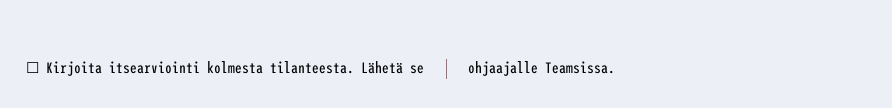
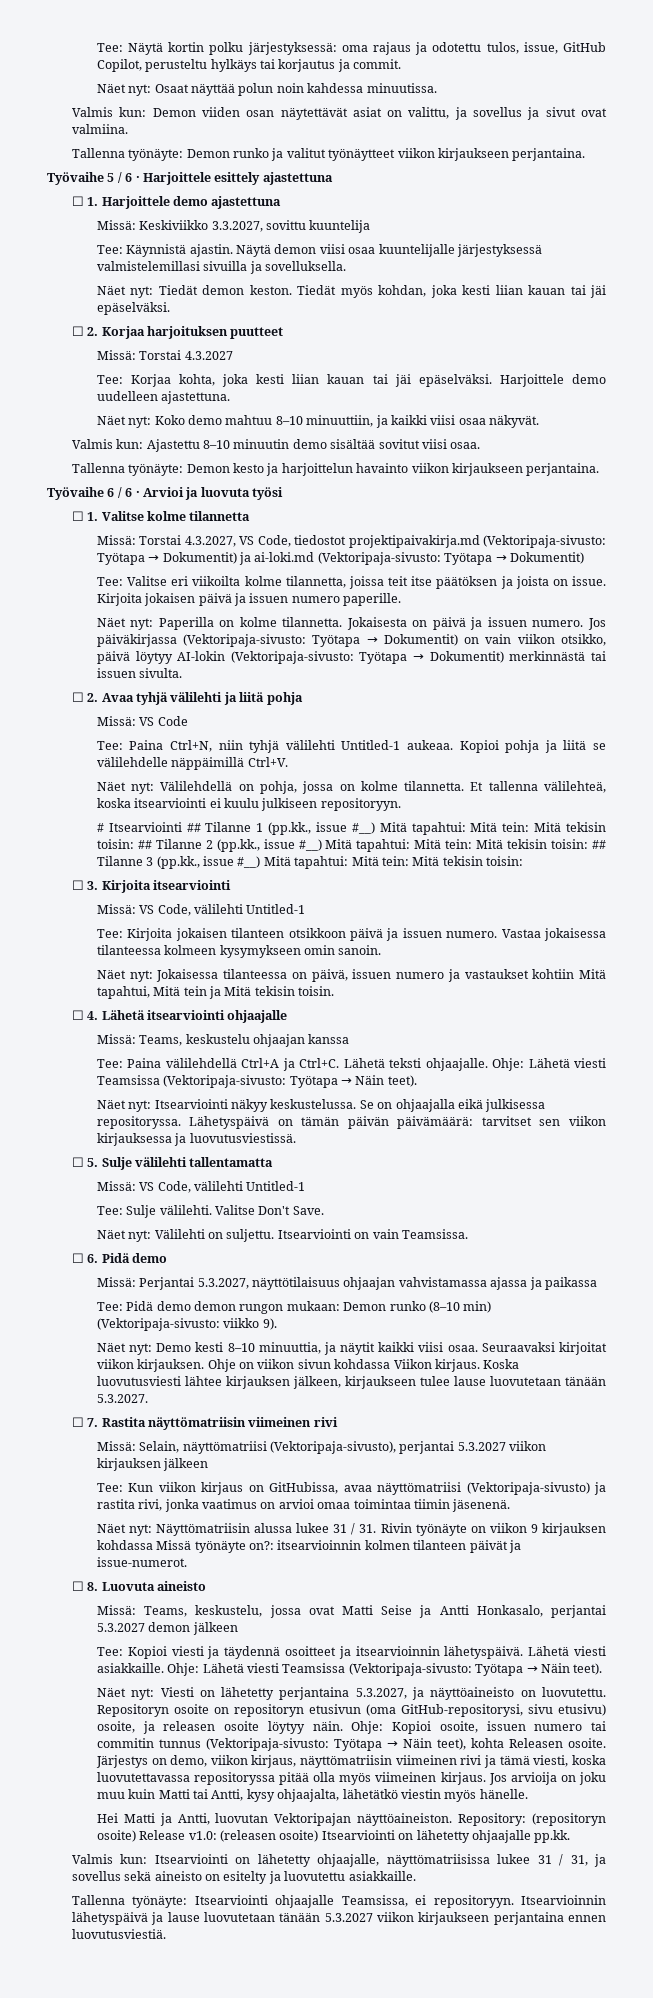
[26,61,615,76] ☐ Kirjoita itsearviointi kolmesta tilanteesta. Lähetä se ohjaajalle Teamsissa. -> [96,42,606,55] [96,59,402,72] [96,83,437,96] [71,107,607,120] [71,124,128,134] [71,148,586,161] [47,172,333,185] [71,196,282,209] [96,220,371,233] [96,244,542,257] [96,261,347,274] [96,285,606,298] [96,302,170,315] [71,326,284,339] [96,350,233,360] [96,374,607,387] [96,391,231,404] [96,415,540,428] [71,439,481,452] [71,463,600,476] [47,487,283,500] [71,511,251,521] [96,535,606,548] [96,552,584,565] [96,576,607,589] [96,593,402,606] [96,617,606,630] [96,634,606,647] [96,651,606,664] [96,668,183,678] [71,692,303,705] [96,716,188,726] [96,740,607,753] [96,757,288,770] [96,781,607,794] [96,798,401,811] [96,822,607,835] [96,839,606,852] [96,856,524,869] [71,880,232,893] [96,904,306,916] [96,928,607,941] [96,945,382,958] [96,969,606,982] [96,986,335,999] [71,1010,288,1023] [96,1034,350,1047] [96,1058,607,1071] [96,1075,417,1088] [96,1099,546,1112] [96,1116,606,1129] [96,1133,296,1146] [71,1157,274,1170] [96,1181,306,1193] [96,1205,324,1218] [96,1229,468,1242] [71,1253,168,1263] [96,1277,597,1290] [96,1301,492,1314] [96,1318,277,1331] [96,1342,607,1355] [96,1359,520,1372] [96,1376,606,1389] [96,1394,148,1403] [71,1417,338,1430] [96,1441,547,1454] [96,1458,209,1471] [96,1482,606,1495] [96,1499,511,1512] [96,1523,606,1536] [96,1540,521,1553] [96,1557,187,1567] [71,1581,207,1591] [96,1605,607,1618] [96,1622,238,1635] [96,1646,606,1659] [96,1663,603,1676] [96,1687,606,1700] [96,1704,606,1717] [96,1721,606,1734] [96,1738,606,1751] [95,1755,606,1768] [96,1772,606,1785] [96,1789,528,1802] [96,1813,606,1826] [96,1830,571,1843] [71,1854,606,1867] [71,1871,416,1884] [71,1895,606,1908] [71,1912,606,1925] [71,1929,166,1939] Tee: Näytä kortin polku järjestyksessä: oma rajaus ja odotettu tulos, issue, GitHub Copilot, perusteltu hylkäys tai korjautus ja commit. // Näet nyt: Osaat näyttää polun noin kahdessa minuutissa. // Valmis kun: Demon viiden osan näytettävät asiat on valittu, ja sovellus ja sivut ovat valmiina. // Tallenna työnäyte: Demon runko ja valitut työnäytteet viikon kirjaukseen perjantaina. // Työvaihe 5 / 6 · Harjoittele esittely ajastettuna // ☐ 1. Harjoittele demo ajastettuna // Missä: Keskiviikko 3.3.2027, sovittu kuuntelija // Tee: Käynnistä ajastin. Näytä demon viisi osaa kuuntelijalle järjestyksessä valmistelemillasi sivuilla ja sovelluksella. // Näet nyt: Tiedät demon keston. Tiedät myös kohdan, joka kesti liian kauan tai jäi epäselväksi. // ☐ 2. Korjaa harjoituksen puutteet // Missä: Torstai 4.3.2027 // Tee: Korjaa kohta, joka kesti liian kauan tai jäi epäselväksi. Harjoittele demo uudelleen ajastettuna. // Näet nyt: Koko demo mahtuu 8–10 minuuttiin, ja kaikki viisi osaa näkyvät. // Valmis kun: Ajastettu 8–10 minuutin demo sisältää sovitut viisi osaa. // Tallenna työnäyte: Demon kesto ja harjoittelun havainto viikon kirjaukseen perjantaina. // Työvaihe 6 / 6 · Arvioi ja luovuta työsi // ☐ 1. Valitse kolme tilannetta // Missä: Torstai 4.3.2027, VS Code, tiedostot projektipaivakirja.md (Vektoripaja-sivusto: Työtapa → Dokumentit) ja ai-loki.md (Vektoripaja-sivusto: Työtapa → Dokumentit) // Tee: Valitse eri viikoilta kolme tilannetta, joissa teit itse päätöksen ja joista on issue. Kirjoita jokaisen päivä ja issuen numero paperille. // Näet nyt: Paperilla on kolme tilannetta. Jokaisesta on päivä ja issuen numero. Jos päiväkirjassa (Vektoripaja-sivusto: Työtapa → Dokumentit) on vain viikon otsikko, päivä löytyy AI-lokin (Vektoripaja-sivusto: Työtapa → Dokumentit) merkinnästä tai issuen sivulta. // ☐ 2. Avaa tyhjä välilehti ja liitä pohja // Missä: VS Code // Tee: Paina Ctrl+N, niin tyhjä välilehti Untitled-1 aukeaa. Kopioi pohja ja liitä se välilehdelle näppäimillä Ctrl+V. // Näet nyt: Välilehdellä on pohja, jossa on kolme tilannetta. Et tallenna välilehteä, koska itsearviointi ei kuulu julkiseen repositoryyn. // # Itsearviointi ## Tilanne 1 (pp.kk., issue #__) Mitä tapahtui: Mitä tein: Mitä tekisin toisin: ## Tilanne 2 (pp.kk., issue #__) Mitä tapahtui: Mitä tein: Mitä tekisin toisin: ## Tilanne 3 (pp.kk., issue #__) Mitä tapahtui: Mitä tein: Mitä tekisin toisin: // ☐ 3. Kirjoita itsearviointi // Missä: VS Code, välilehti Untitled-1 // Tee: Kirjoita jokaisen tilanteen otsikkoon päivä ja issuen numero. Vastaa jokaisessa tilanteessa kolmeen kysymykseen omin sanoin. // Näet nyt: Jokaisessa tilanteessa on päivä, issuen numero ja vastaukset kohtiin Mitä tapahtui, Mitä tein ja Mitä tekisin toisin. // ☐ 4. Lähetä itsearviointi ohjaajalle // Missä: Teams, keskustelu ohjaajan kanssa // Tee: Paina välilehdellä Ctrl+A ja Ctrl+C. Lähetä teksti ohjaajalle. Ohje: Lähetä viesti Teamsissa (Vektoripaja-sivusto: Työtapa → Näin teet). // Näet nyt: Itsearviointi näkyy keskustelussa. Se on ohjaajalla eikä julkisessa repositoryssa. Lähetyspäivä on tämän päivän päivämäärä: tarvitset sen viikon kirjauksessa ja luovutusviestissä. // ☐ 5. Sulje välilehti tallentamatta // Missä: VS Code, välilehti Untitled-1 // Tee: Sulje välilehti. Valitse Don't Save. // Näet nyt: Välilehti on suljettu. Itsearviointi on vain Teamsissa. // ☐ 6. Pidä demo // Missä: Perjantai 5.3.2027, näyttötilaisuus ohjaajan vahvistamassa ajassa ja paikassa // Tee: Pidä demo demon rungon mukaan: Demon runko (8–10 min) (Vektoripaja-sivusto: viikko 9). // Näet nyt: Demo kesti 8–10 minuuttia, ja näytit kaikki viisi osaa. Seuraavaksi kirjoitat viikon kirjauksen. Ohje on viikon sivun kohdassa Viikon kirjaus. Koska luovutusviesti lähtee kirjauksen jälkeen, kirjaukseen tulee lause luovutetaan tänään 5.3.2027. // ☐ 7. Rastita näyttömatriisin viimeinen rivi // Missä: Selain, näyttömatriisi (Vektoripaja-sivusto), perjantai 5.3.2027 viikon kirjauksen jälkeen // Tee: Kun viikon kirjaus on GitHubissa, avaa näyttömatriisi (Vektoripaja-sivusto) ja rastita rivi, jonka vaatimus on arvioi omaa toimintaa tiimin jäsenenä. // Näet nyt: Näyttömatriisin alussa lukee 31 / 31. Rivin työnäyte on viikon 9 kirjauksen kohdassa Missä työnäyte on?: itsearvioinnin kolmen tilanteen päivät ja issue-numerot. // ☐ 8. Luovuta aineisto // Missä: Teams, keskustelu, jossa ovat Matti Seise ja Antti Honkasalo, perjantai 5.3.2027 demon jälkeen // Tee: Kopioi viesti ja täydennä osoitteet ja itsearvioinnin lähetyspäivä. Lähetä viesti asiakkaille. Ohje: Lähetä viesti Teamsissa (Vektoripaja-sivusto: Työtapa → Näin teet). // Näet nyt: Viesti on lähetetty perjantaina 5.3.2027, ja näyttöaineisto on luovutettu. Repositoryn osoite on repositoryn etusivun (oma GitHub-repositorysi, sivu etusivu) osoite, ja releasen osoite löytyy näin. Ohje: Kopioi osoite, issuen numero tai commitin tunnus (Vektoripaja-sivusto: Työtapa → Näin teet), kohta Releasen osoite. Järjestys on demo, viikon kirjaus, näyttömatriisin viimeinen rivi ja tämä viesti, koska luovutettavassa repositoryssa pitää olla myös viimeinen kirjaus. Jos arvioija on joku muu kuin Matti tai Antti, kysy ohjaajalta, lähetätkö viestin myös hänelle. // Hei Matti ja Antti, luovutan Vektoripajan näyttöaineiston. Repository: (repositoryn osoite) Release v1.0: (releasen osoite) Itsearviointi on lähetetty ohjaajalle pp.kk. // Valmis kun: Itsearviointi on lähetetty ohjaajalle, näyttömatriisissa lukee 31 / 31, ja sovellus sekä aineisto on esitelty ja luovutettu asiakkaille. // Tallenna työnäyte: Itsearviointi ohjaajalle Teamsissa, ei repositoryyn. Itsearvioinnin lähetyspäivä ja lause luovutetaan tänään 5.3.2027 viikon kirjaukseen perjantaina ennen luovutusviestiä.

